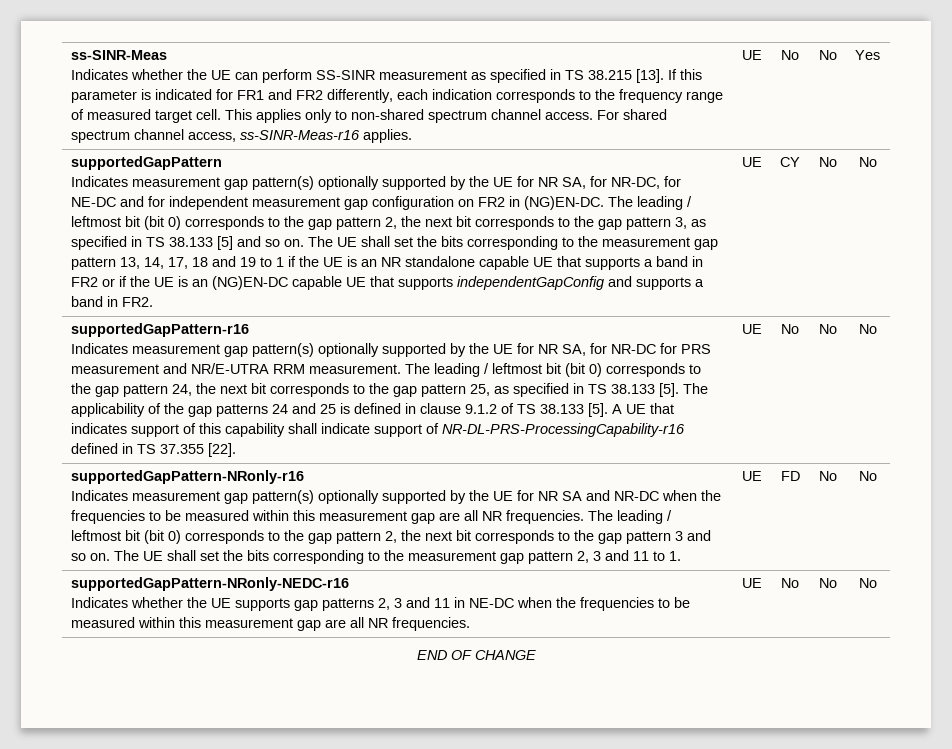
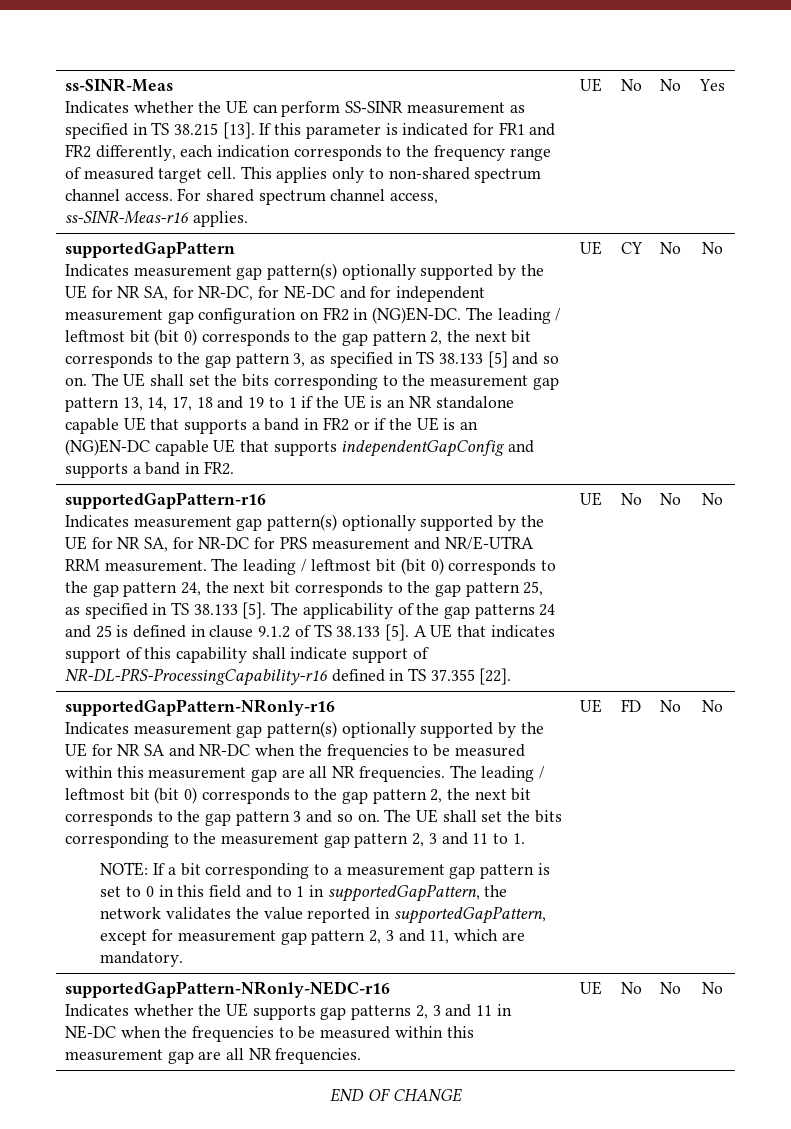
(681, 556) none -> [100,862,550,879] [100,884,508,902] [100,906,546,924] [100,929,525,945] [100,951,184,967] // NOTE: If a bit corresponding to a measurement gap pattern is set to 0 in this field and to 1 in supportedGapPattern, the network validates the value reported in supportedGapPattern, except for measurement gap pattern 2, 3 and 11, which are mandatory.

